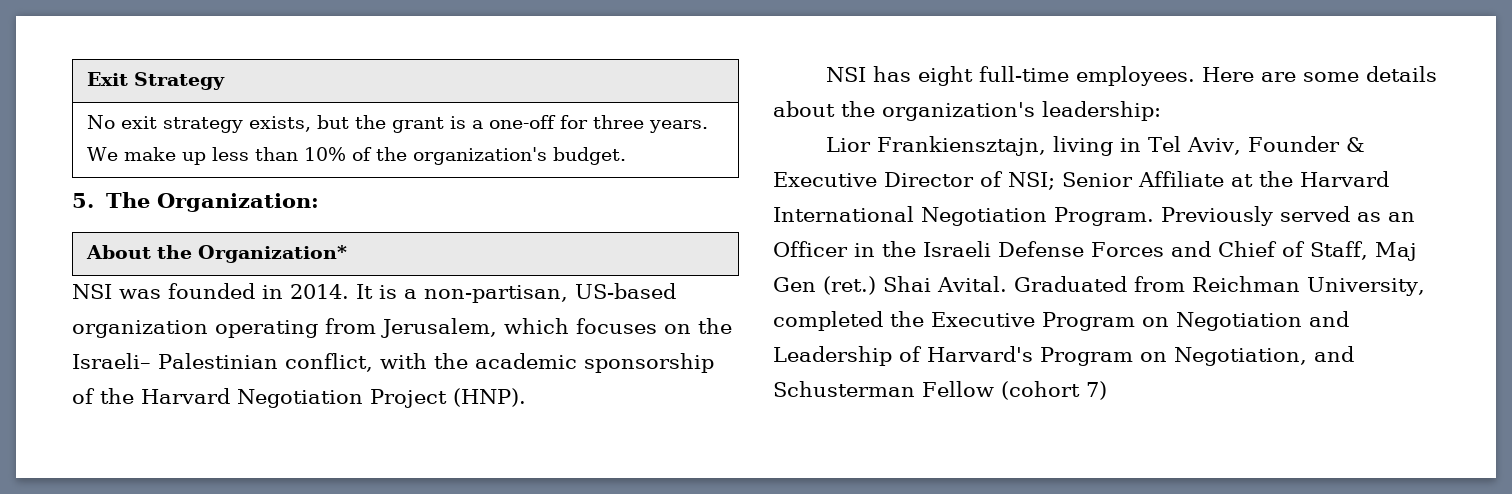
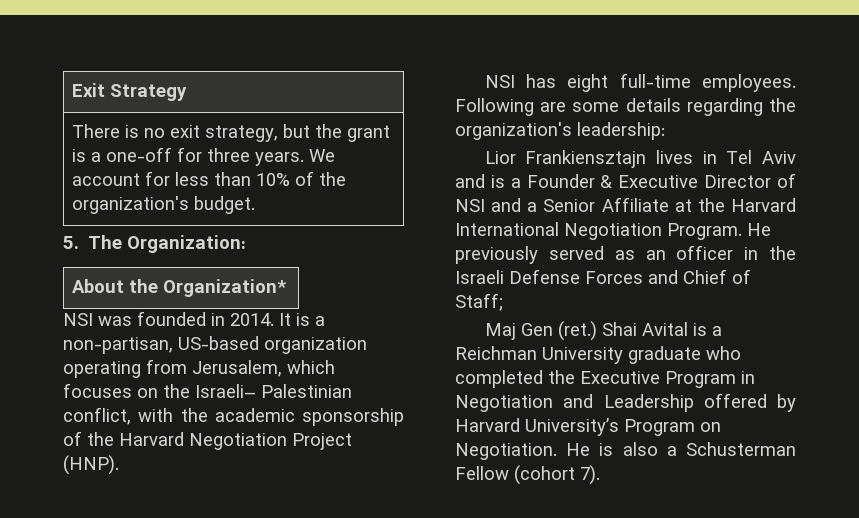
[87,115,312,133] No exit strategy exists, -> [72,124,279,142] There is no exit strategy,
[124,147,207,165] make up -> [72,171,171,186] account for
[1201,67,1254,82] Here -> [455,98,534,116] Following
[773,101,835,117] about -> [686,98,763,116] regarding
[876,136,1241,156] Frankiensztajn, living in Tel Aviv, -> [525,150,796,168] [455,174,521,188] Frankiensztajn lives in Tel Aviv and is a
[1008,172,1055,190] NSI; -> [455,198,538,212] NSI and a
[1161,206,1273,226] Previously -> [747,223,771,236] [455,246,538,264] He previously
[773,241,848,257] Officer -> [676,245,734,260] officer
[1309,241,1368,260] Staff, -> [455,293,503,311] Staff; //
[937,276,1425,296] Avital. Graduated from Reichman University, -> [641,322,722,336] [455,346,741,364] Avital is a Reichman University graduate who
[1142,317,1169,327] on -> [741,371,755,384] in
[899,346,1354,366] of Harvard's Program on Negotiation, and -> [703,393,796,412] [455,418,721,436] [455,442,677,460] offered by Harvard University’s Program on Negotiation. He is also a
[1085,381,1107,400] 7) -> [580,465,600,485] 7).

